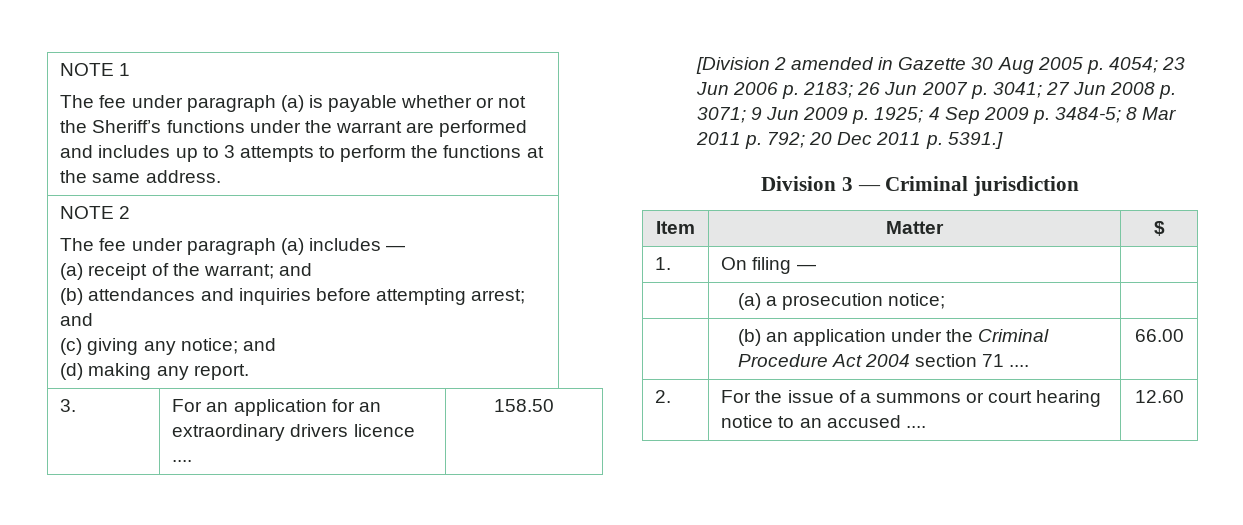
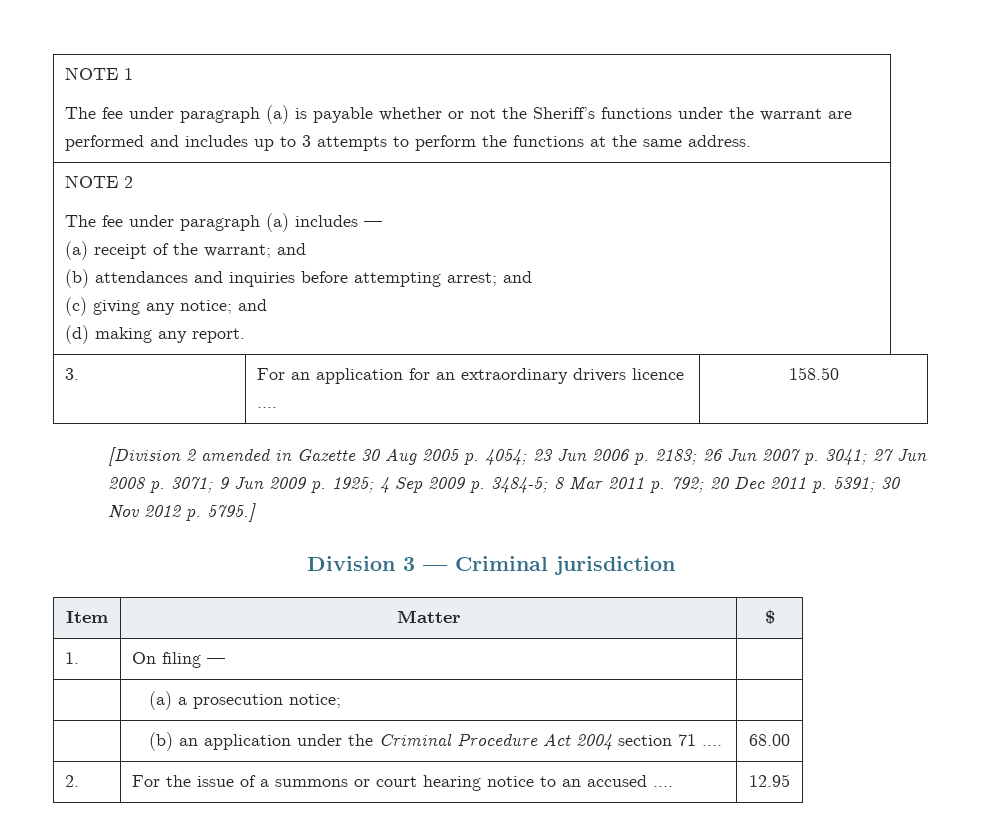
[947,132,1003,149] 5391.] -> [833,477,901,493] [108,503,257,522] 5391; 30 Nov 2012 p. 5795.]
[1134,329,1184,342] 66.00 -> [749,734,790,746] 68.00
[1134,390,1184,403] 12.60 -> [749,774,790,787] 12.95

